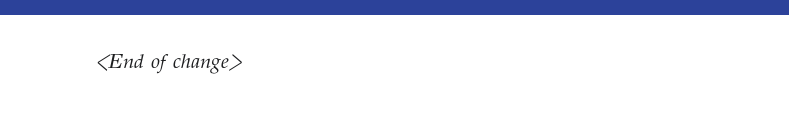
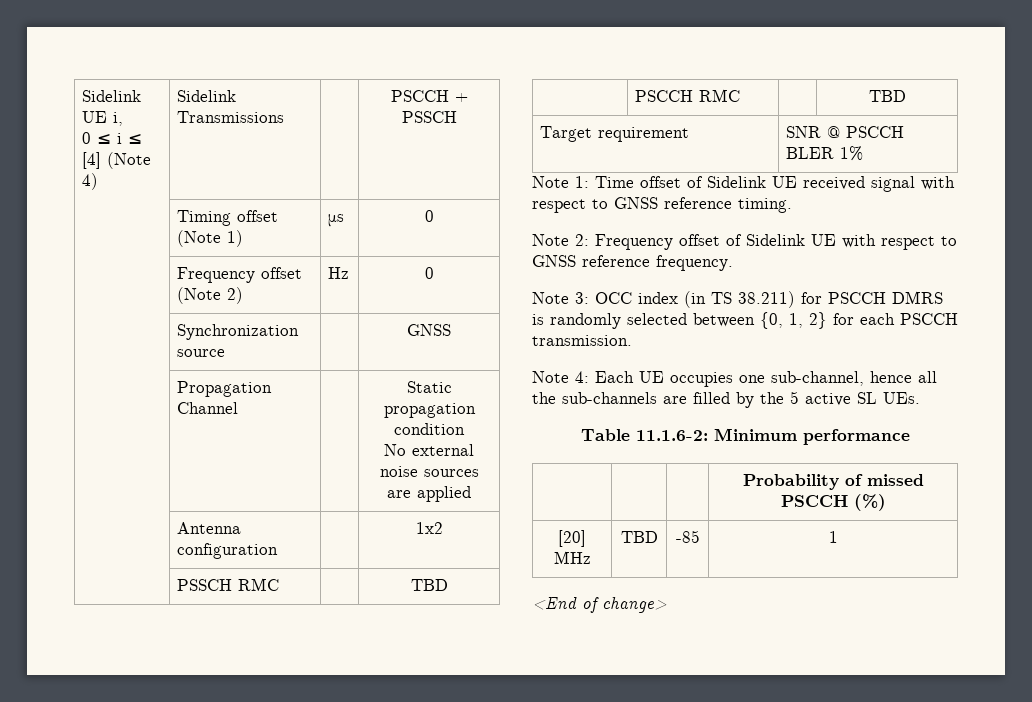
(96, 62) none -> [82,90,142,102] [82,111,124,126] [82,132,143,144] [82,152,152,169] [82,173,99,190] [177,90,237,102] [177,111,285,123] [390,90,468,102] [401,111,457,123] [177,210,279,226] [177,230,244,247] [328,214,345,227] [424,210,434,222] [177,267,303,283] [177,287,244,304] [328,267,350,279] [424,267,434,279] [177,324,300,340] [177,349,226,357] [407,324,451,336] [177,381,273,397] [177,402,239,414] [406,381,452,393] [383,403,476,418] [394,423,465,435] [384,444,474,456] [379,466,479,477] [387,486,471,502] [177,522,242,534] [177,543,279,559] [415,522,443,534] [177,578,280,591] [410,579,448,591] [635,89,741,102] [868,90,906,102] [540,126,690,142] [786,126,905,138] [786,146,864,161] [532,176,955,192] [532,197,792,213] [532,234,957,250] [532,255,733,271] [532,291,943,308] [532,312,958,329] [532,335,632,346] [532,371,937,387] [532,391,920,408] [580,428,910,445] [742,474,924,490] [780,494,886,511] [558,530,586,547] [553,551,591,564] [620,531,658,543] [675,530,700,543] [828,531,838,543] Sidelink UE i, // 0 ≤ i ≤ [4] (Note 4) | Sidelink Transmissions | | PSCCH + PSSCH // | Timing offset (Note 1) | μs | 0 // | Frequency offset (Note 2) | Hz | 0 // | Synchronization source | | GNSS // | Propagation Channel | | Static propagation condition // No external noise sources are applied // | Antenna configuration | | 1x2 // | PSSCH RMC | | TBD // | PSCCH RMC | | TBD // Target requirement | SNR @ PSCCH BLER 1% // Note 1: Time offset of Sidelink UE received signal with respect to GNSS reference timing. // Note 2: Frequency offset of Sidelink UE with respect to GNSS reference frequency. // Note 3: OCC index (in TS 38.211) for PSCCH DMRS is randomly selected between {0, 1, 2} for each PSCCH transmission. // Note 4: Each UE occupies one sub-channel, hence all the sub-channels are filled by the 5 active SL UEs. // Table 11.1.6-2: Minimum performance // | | | Probability of missed PSCCH (%) // [20] MHz | TBD | -85 | 1 //

